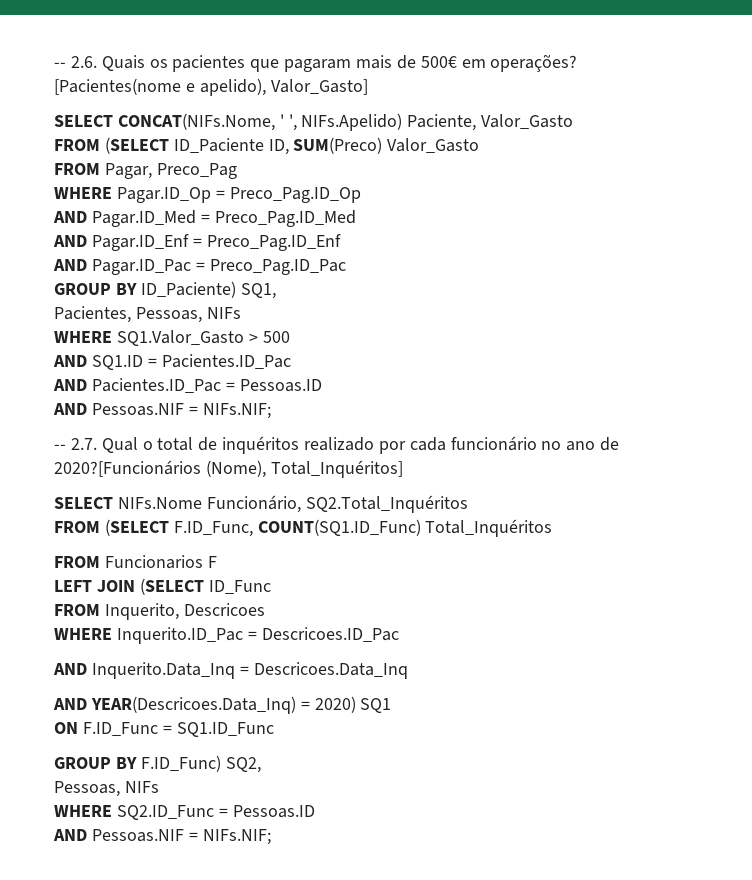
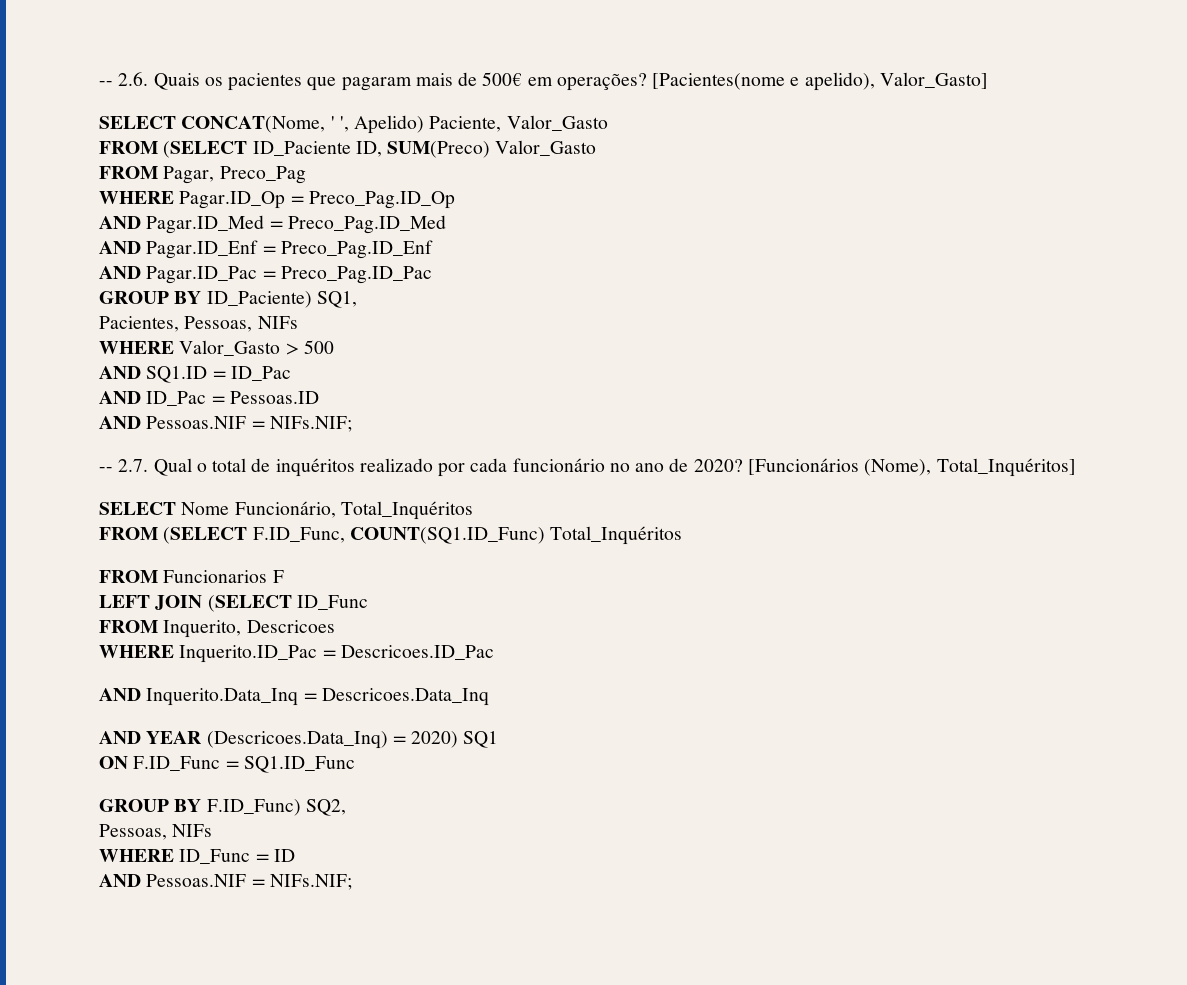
[117,113,275,131] CONCAT(NIFs.Nome, -> [181,116,326,133] CONCAT(Nome,
[301,113,403,131] NIFs.Apelido) -> [354,115,425,134] Apelido)
[116,330,244,346] SQ1.Valor_Gasto -> [179,340,281,356] Valor_Gasto
[161,354,291,369] [53,378,221,393] Pacientes.ID_Pac // AND Pacientes.ID_Pac -> [230,366,291,381] [99,391,207,406] ID_Pac // AND ID_Pac
[54,460,201,477] 2020?[Funcionários -> [693,458,859,475] 2020? [Funcionários
[117,495,468,513] NIFs.Nome Funcionário, SQ2.Total_Inquéritos -> [181,501,473,520] Nome Funcionário, Total_Inquéritos
[90,696,296,714] YEAR(Descricoes.Data_Inq) -> [146,731,388,749] YEAR (Descricoes.Data_Inq)
[116,805,315,820] SQ2.ID_Func = Pessoas.ID -> [179,849,295,864] ID_Func = ID

